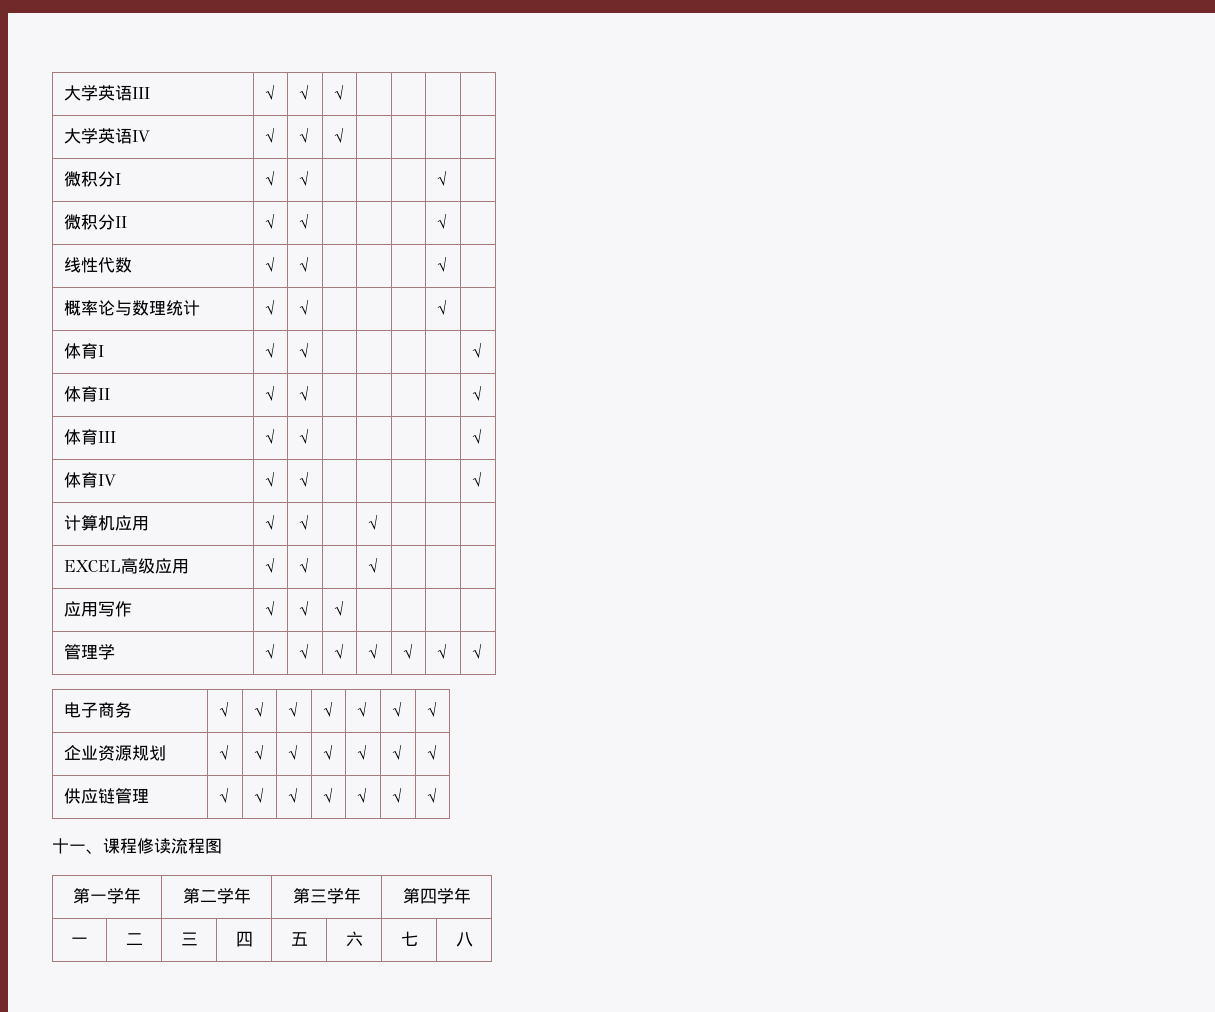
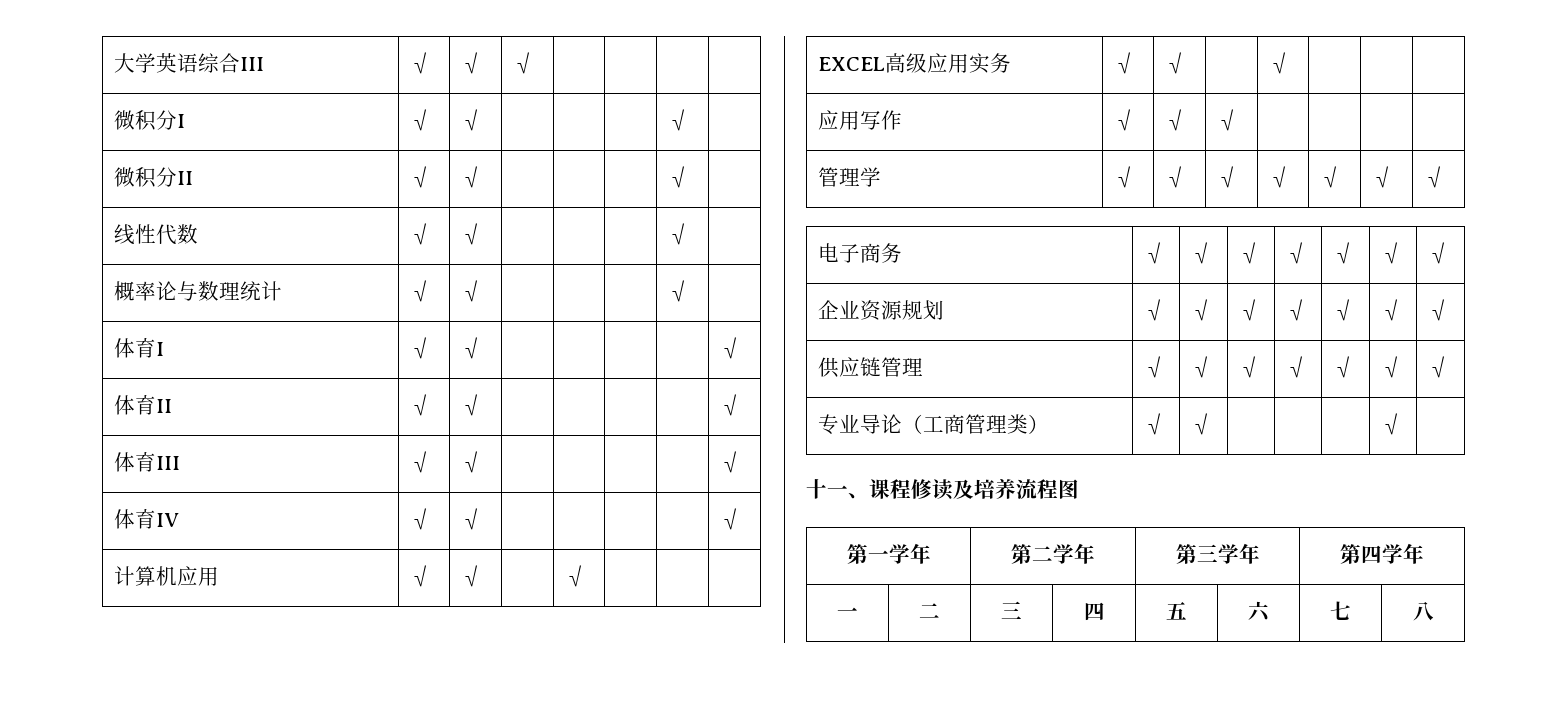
[63,85,132,101] 大学英语 -> [113,53,240,73] 大学英语综合
[63,128,150,144] [264,128,275,143] [298,128,309,143] [333,128,344,143] // 大学英语IV | √ | √ | √ | | | | -> (534, 63) none
(189, 566) none -> [968,53,1011,74] 实务
(437, 795) none -> [817,414,1049,435] [1143,413,1165,435] [1190,413,1212,435] [1380,413,1402,435] // 专业导论（工商管理类） | √ | √ | | | | √ |
(171, 846) none -> [953,479,1016,499] 及培养

